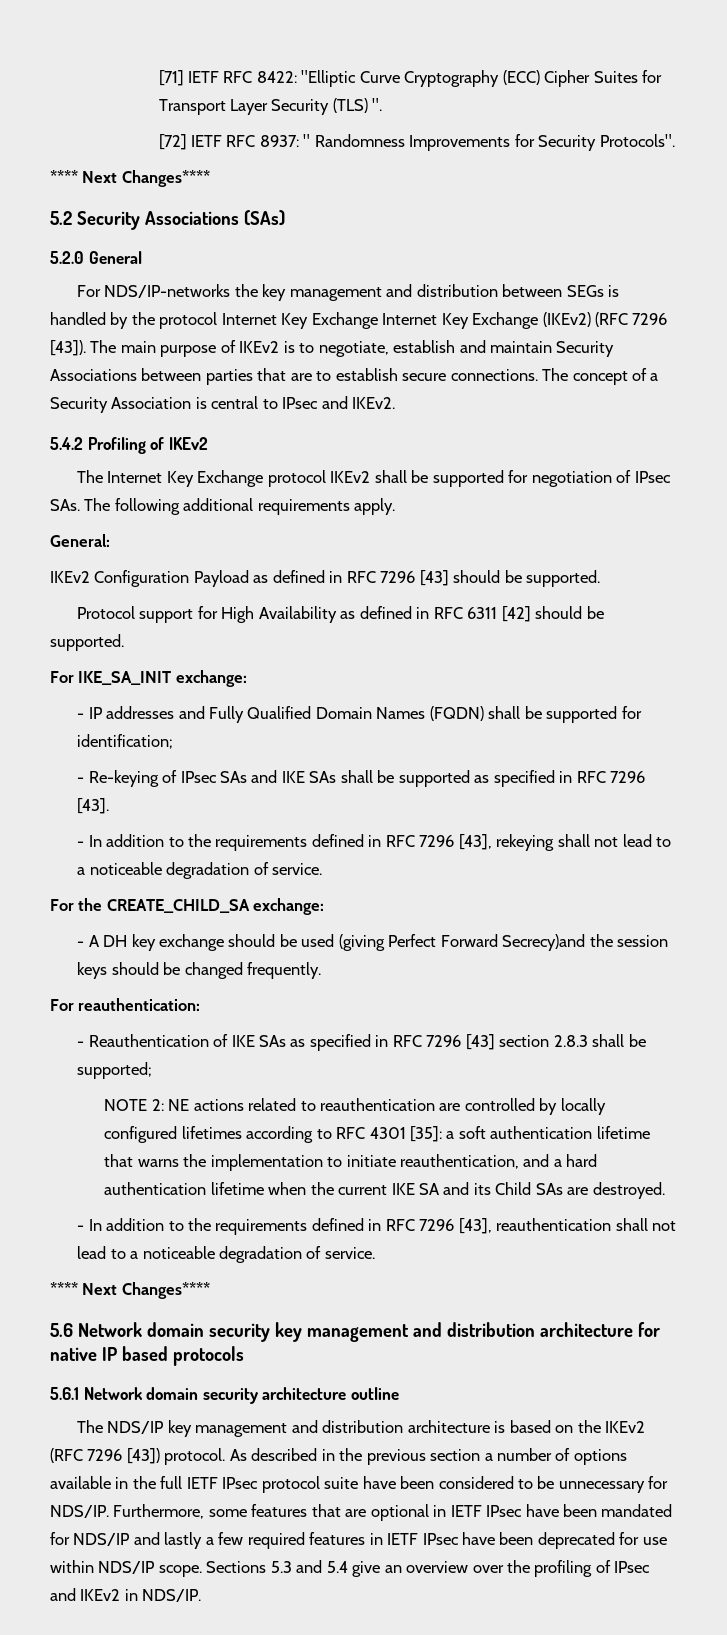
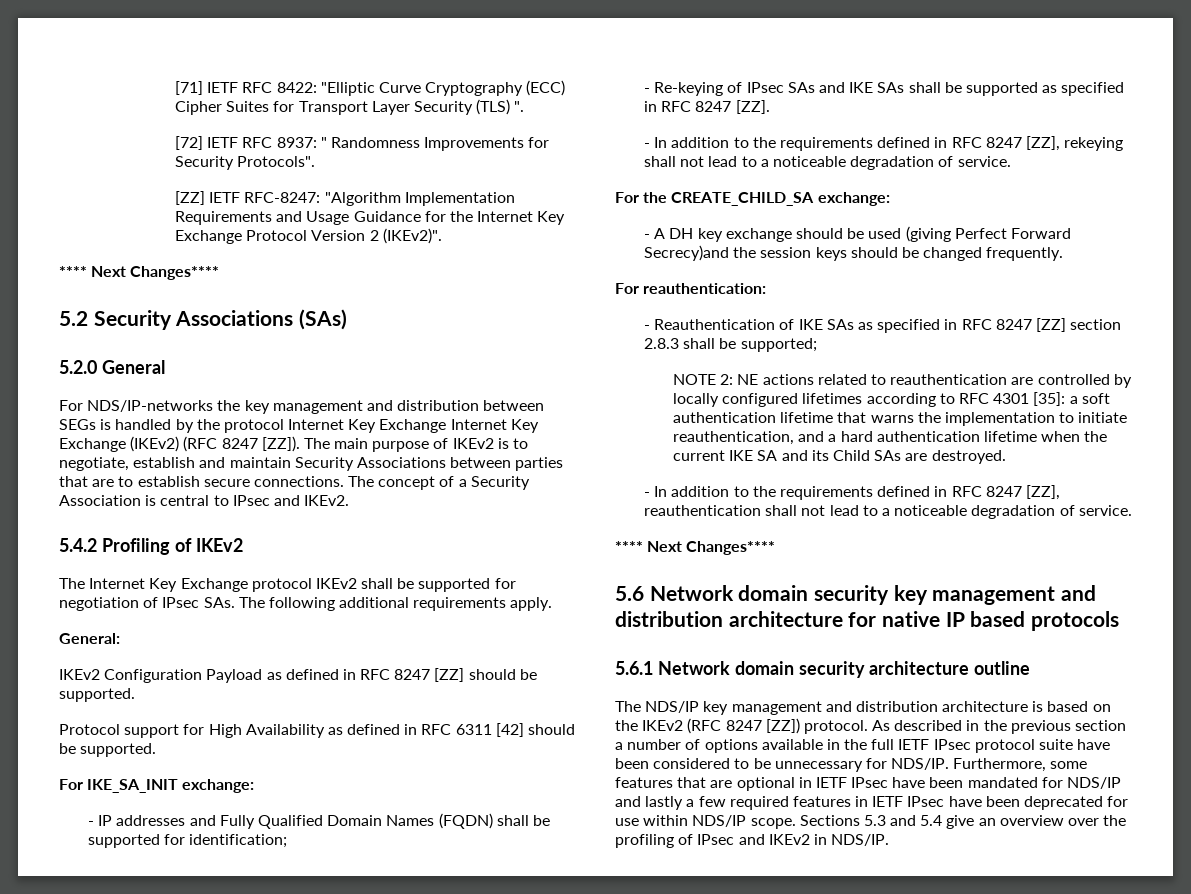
(675, 140) none -> [175,191,515,206] [175,211,566,225] [175,228,442,244] // [ZZ] IETF RFC-8247: "Algorithm Implementation Requirements and Usage Guidance for the Internet Key Exchange Protocol Version 2 (IKEv2)".
[632,313,668,325] [50,340,86,356] 7296 [43]). -> [221,436,300,452] 8247 [ZZ]).
[380,570,449,586] 7296 [43] -> [394,668,465,682] 8247 [ZZ]
[609,771,645,783] [77,798,110,814] [77,834,492,851] 7296 [43]. // - In addition to the requirements defined in RFC 7296 [43], -> [695,100,770,114] [644,136,1060,151] 8247 [ZZ]. // - In addition to the requirements defined in RFC 8247 [ZZ],
[426,1034,495,1050] 7296 [43] -> [995,318,1066,332] 8247 [ZZ]
[419,1218,492,1234] 7296 [43], -> [985,485,1060,500] 8247 [ZZ],
[87,1448,160,1464] 7296 [43]) -> [725,718,800,734] 8247 [ZZ])

